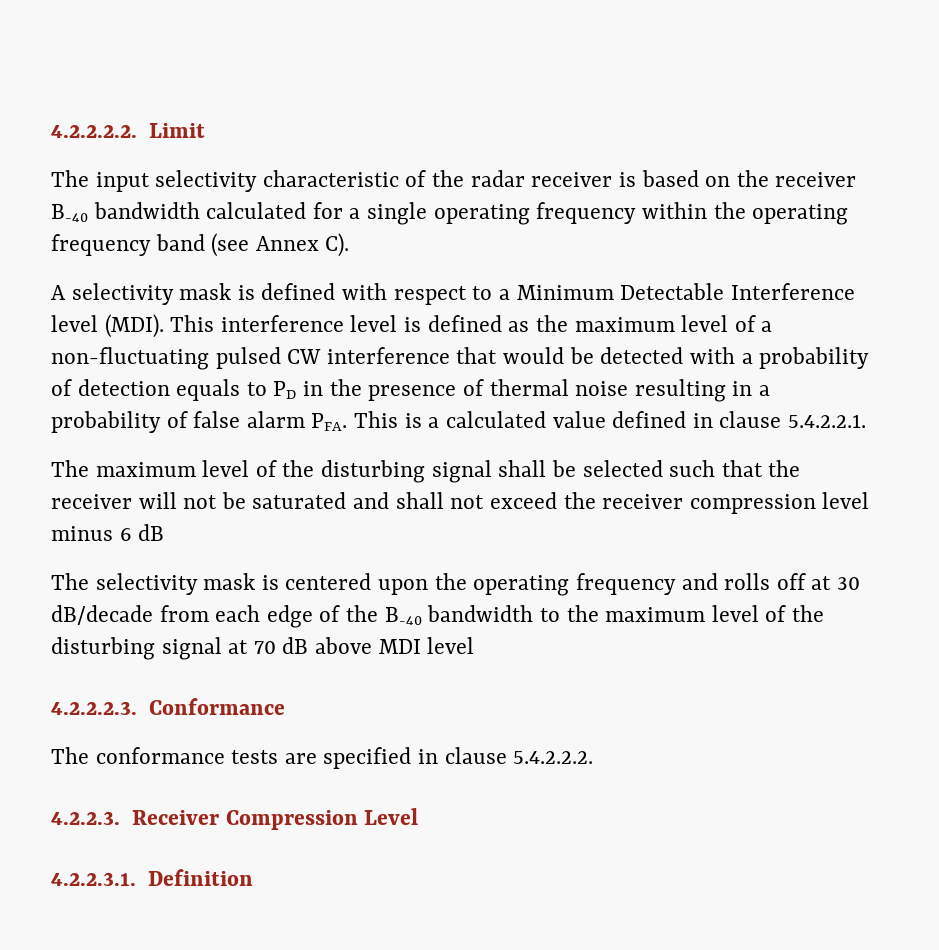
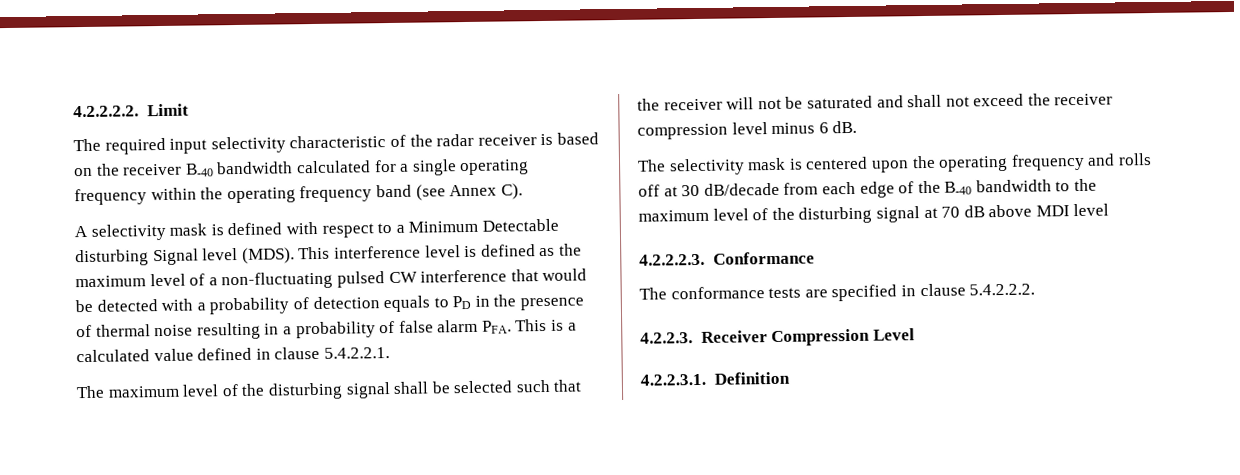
(89, 178) none -> [104,137,166,155] required
[730,283,855,300] [51,314,164,338] Interference level (MDI). -> [75,247,295,267] disturbing Signal level (MDS).
[138,524,165,541] dB -> [832,120,858,134] dB.

